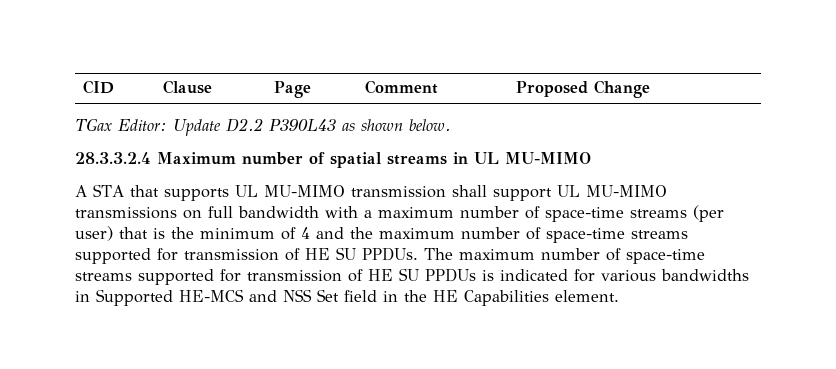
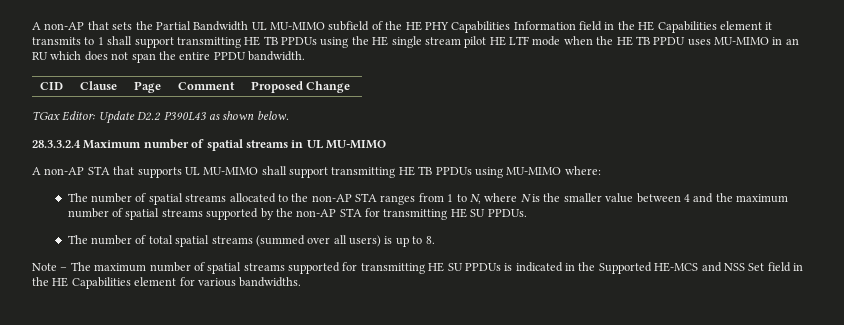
(83, 87) none -> [32,21,773,33] [32,36,799,48] [32,51,305,63] A non-AP that sets the Partial Bandwidth UL MU-MIMO subfield of the HE PHY Capabilities Information field in the HE Capabilities element it transmits to 1 shall support transmitting HE TB PPDUs using the HE single stream pilot HE LTF mode when the HE TB PPDU uses MU-MIMO in an RU which does not span the entire PPDU bandwidth. //
(87, 191) none -> [44,167,85,175] non-AP
[350,185,667,201] [75,205,724,222] [75,226,296,241] transmission shall support UL MU-MIMO transmissions on full bandwidth with a maximum number of space-time streams (per user) that is the minimum of -> [261,166,601,178] [67,193,681,205] shall support transmitting HE TB PPDUs using MU-MIMO where: // The number of spatial streams allocated to the non-AP STA ranges from 1 to N, where N is the smaller value between
[546,228,688,243] [75,247,418,264] space-time streams supported for transmission of HE SU PPDUs. -> [125,208,527,220] [67,235,435,247] [32,263,68,271] spatial streams supported by the non-AP STA for transmitting HE SU PPDUs. // The number of total spatial streams (summed over all users) is up to 8. // Note –
[626,249,705,264] [75,269,363,285] space-time streams supported for transmission of -> [207,262,425,274] spatial streams supported for transmitting
[574,269,749,282] [75,291,90,302] for various bandwidths in -> [565,262,596,271] in the
[555,290,619,302] element. -> [134,277,302,287] element for various bandwidths.

